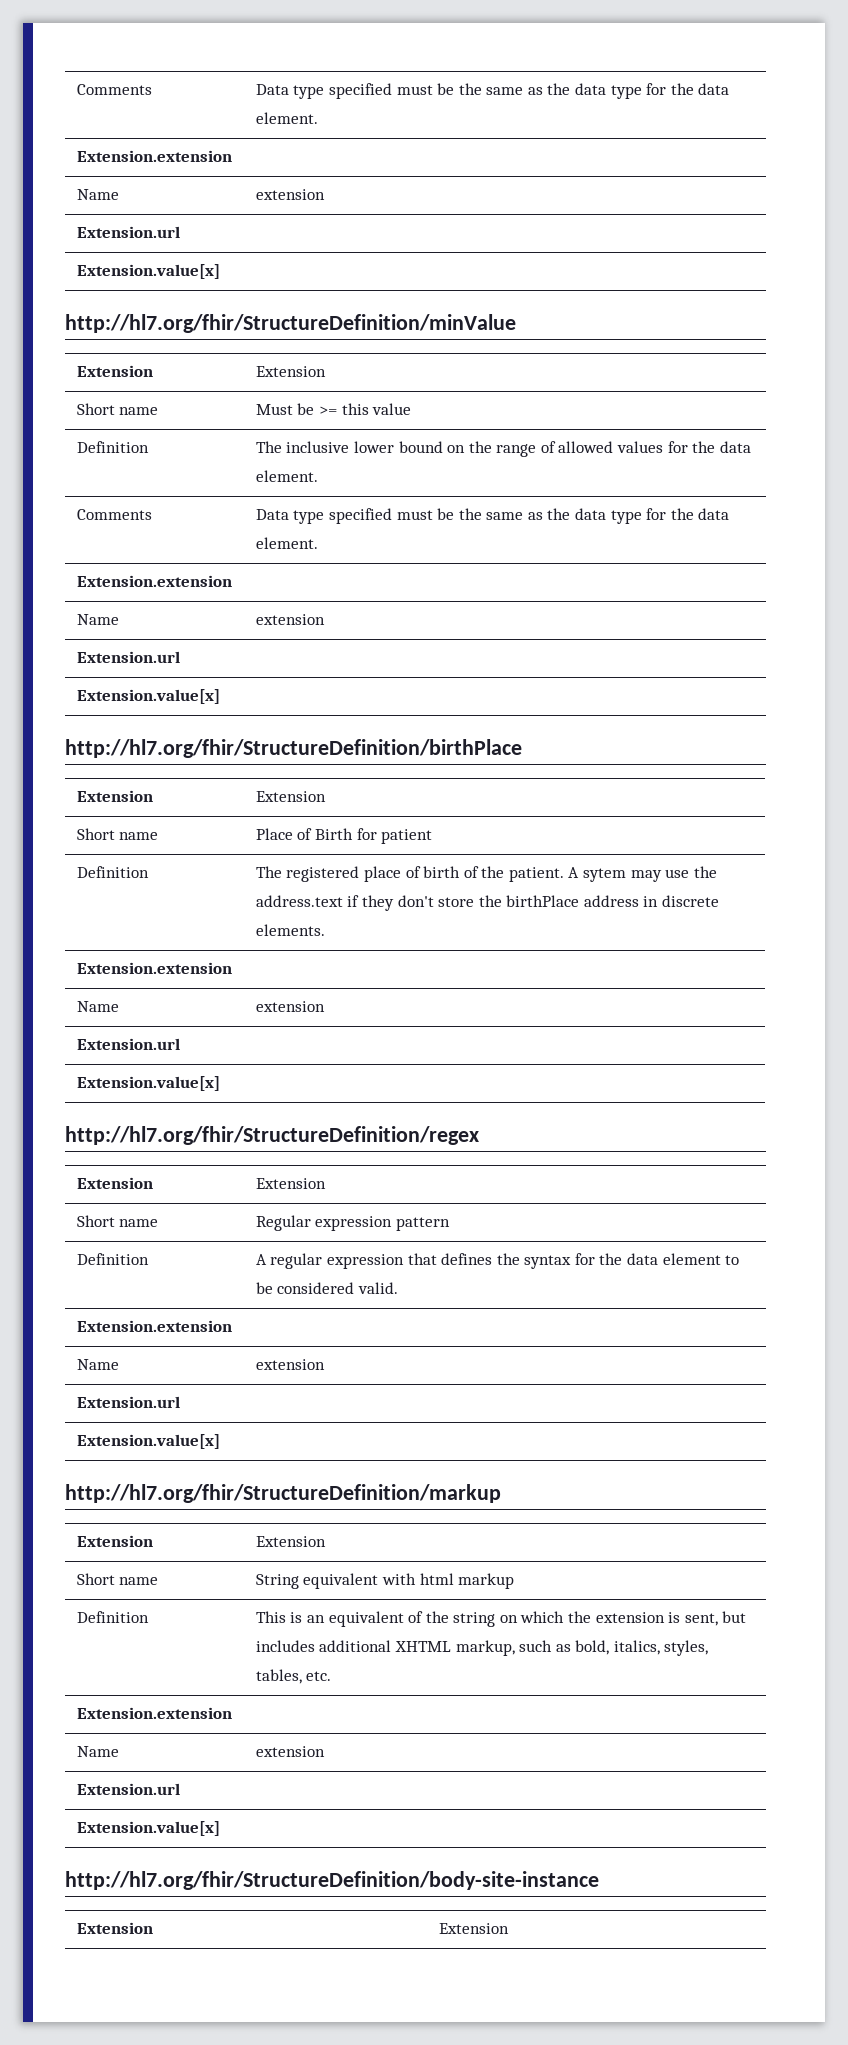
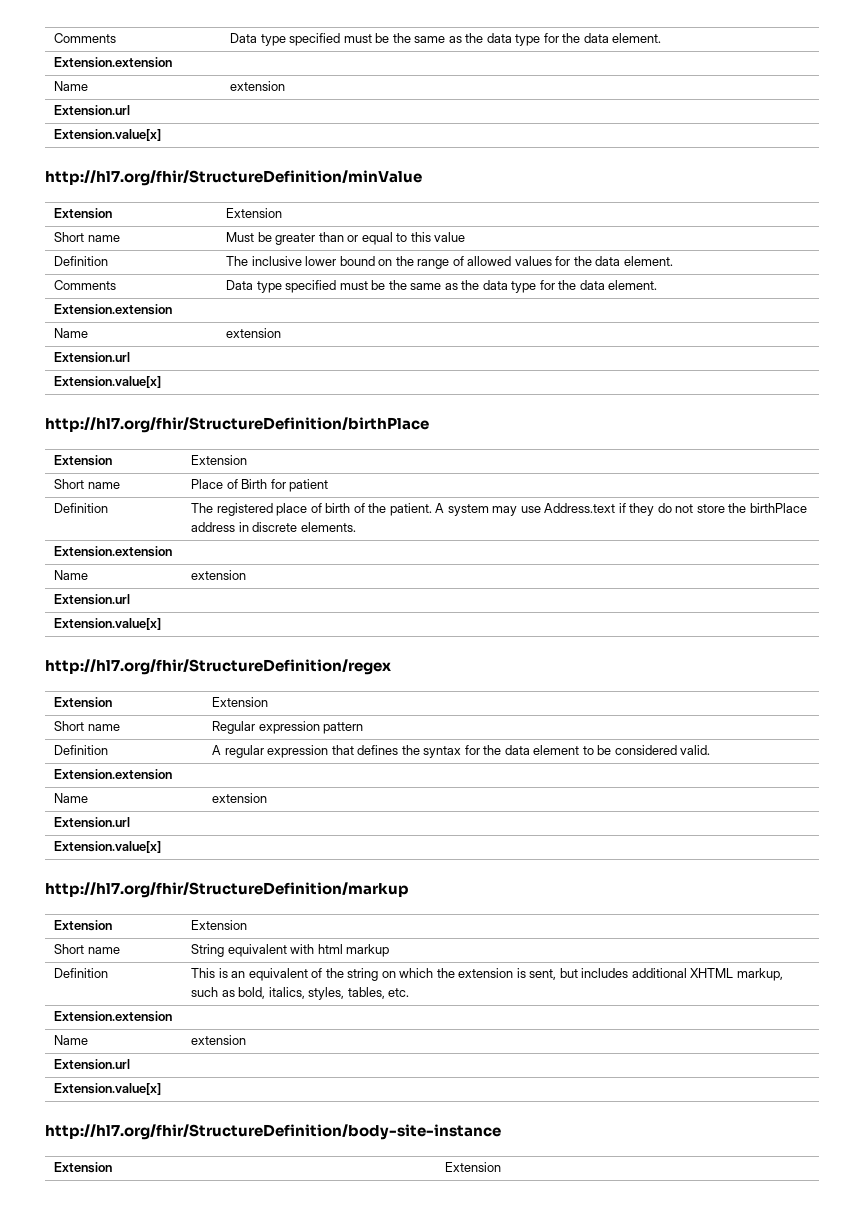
[318,406,337,415] >= -> [275,232,408,245] greater than or equal to
[583,868,627,882] sytem -> [447,504,489,516] system
[693,866,717,878] [255,895,434,911] the address.text if they don't -> [544,503,694,516] Address.text if they do not

